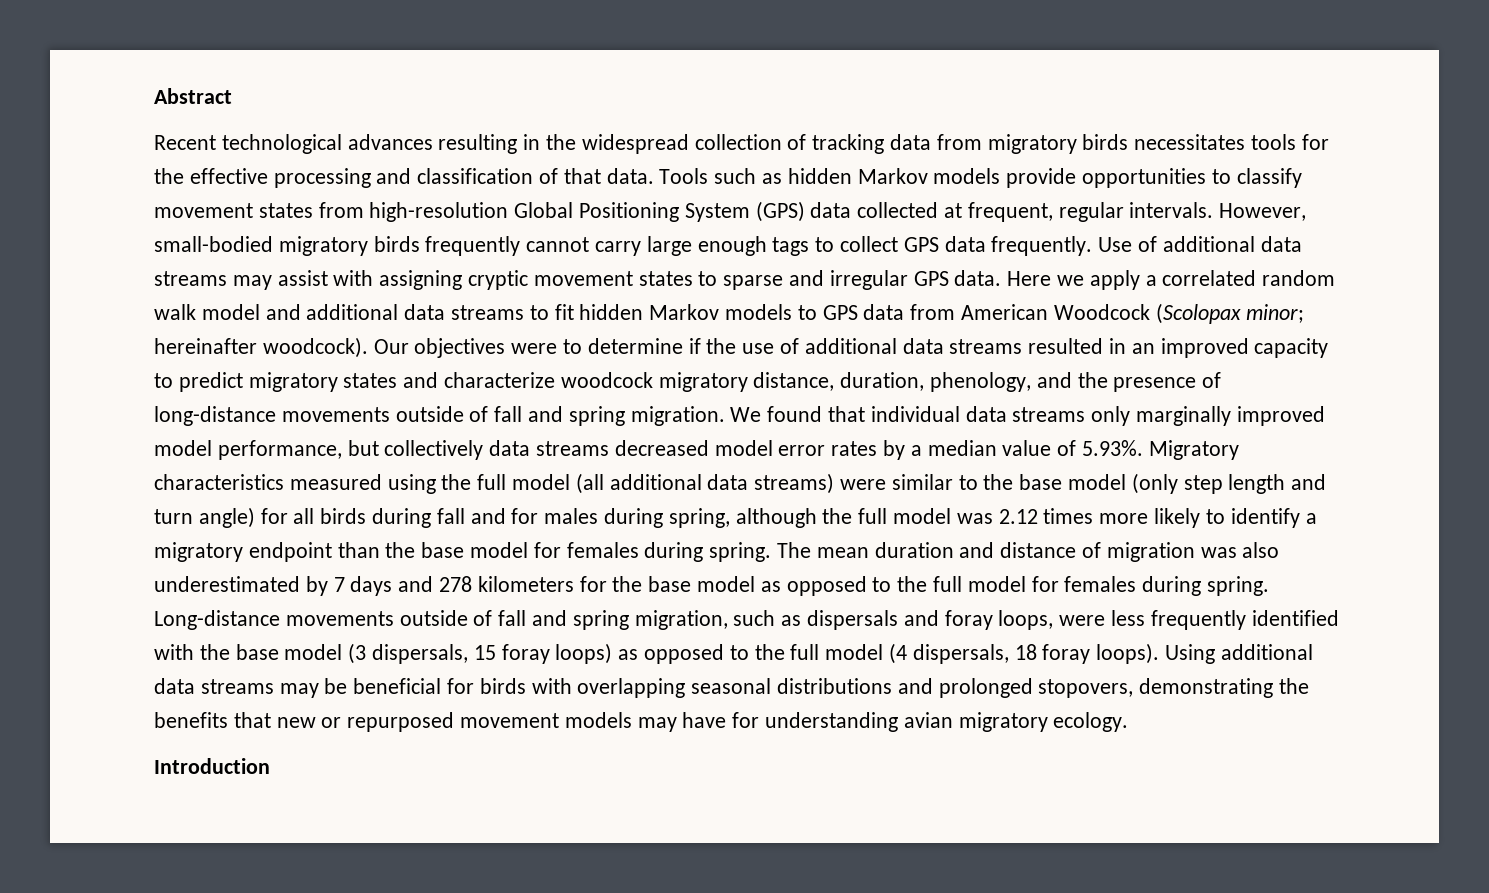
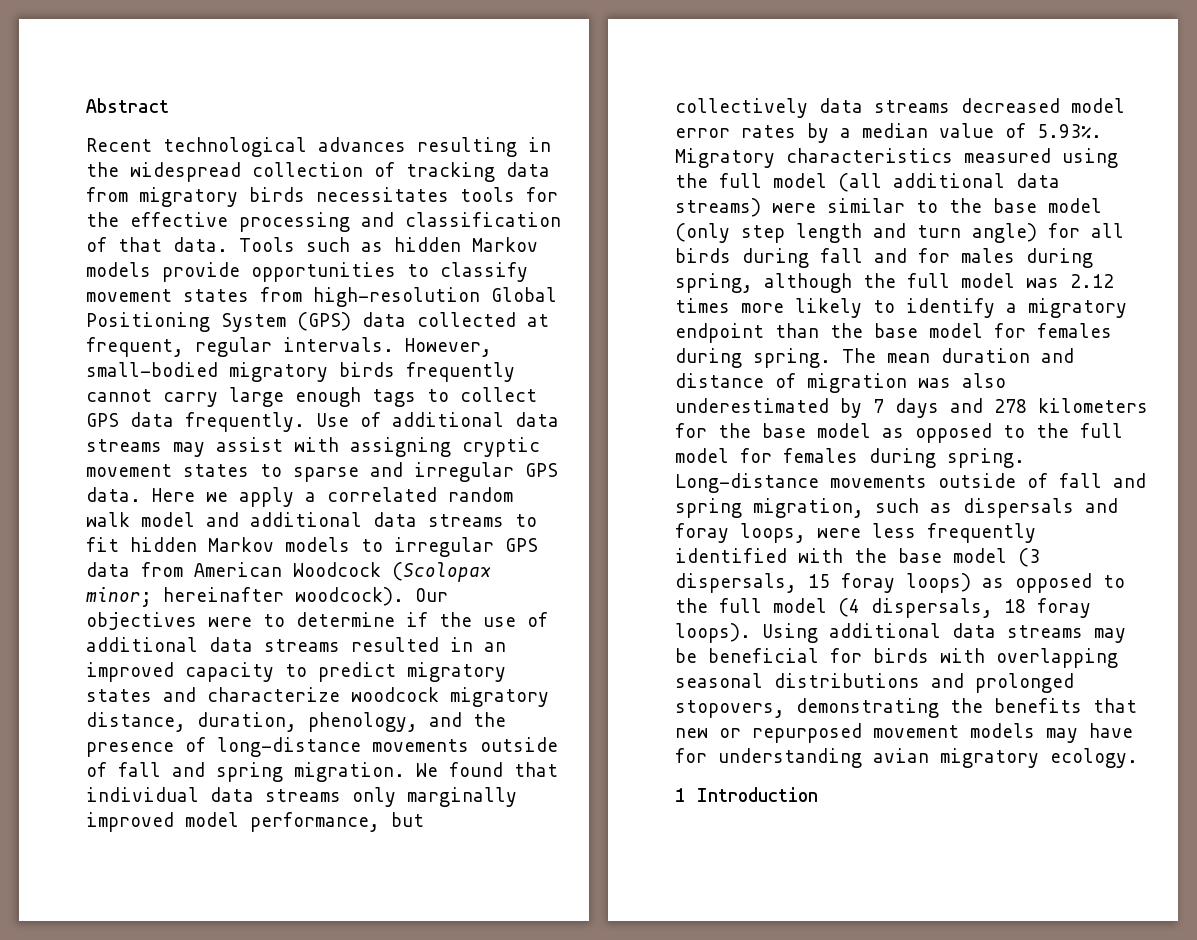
(817, 312) none -> [394,537,494,557] irregular
(1129, 722) none -> [675,788,686,802] 1

